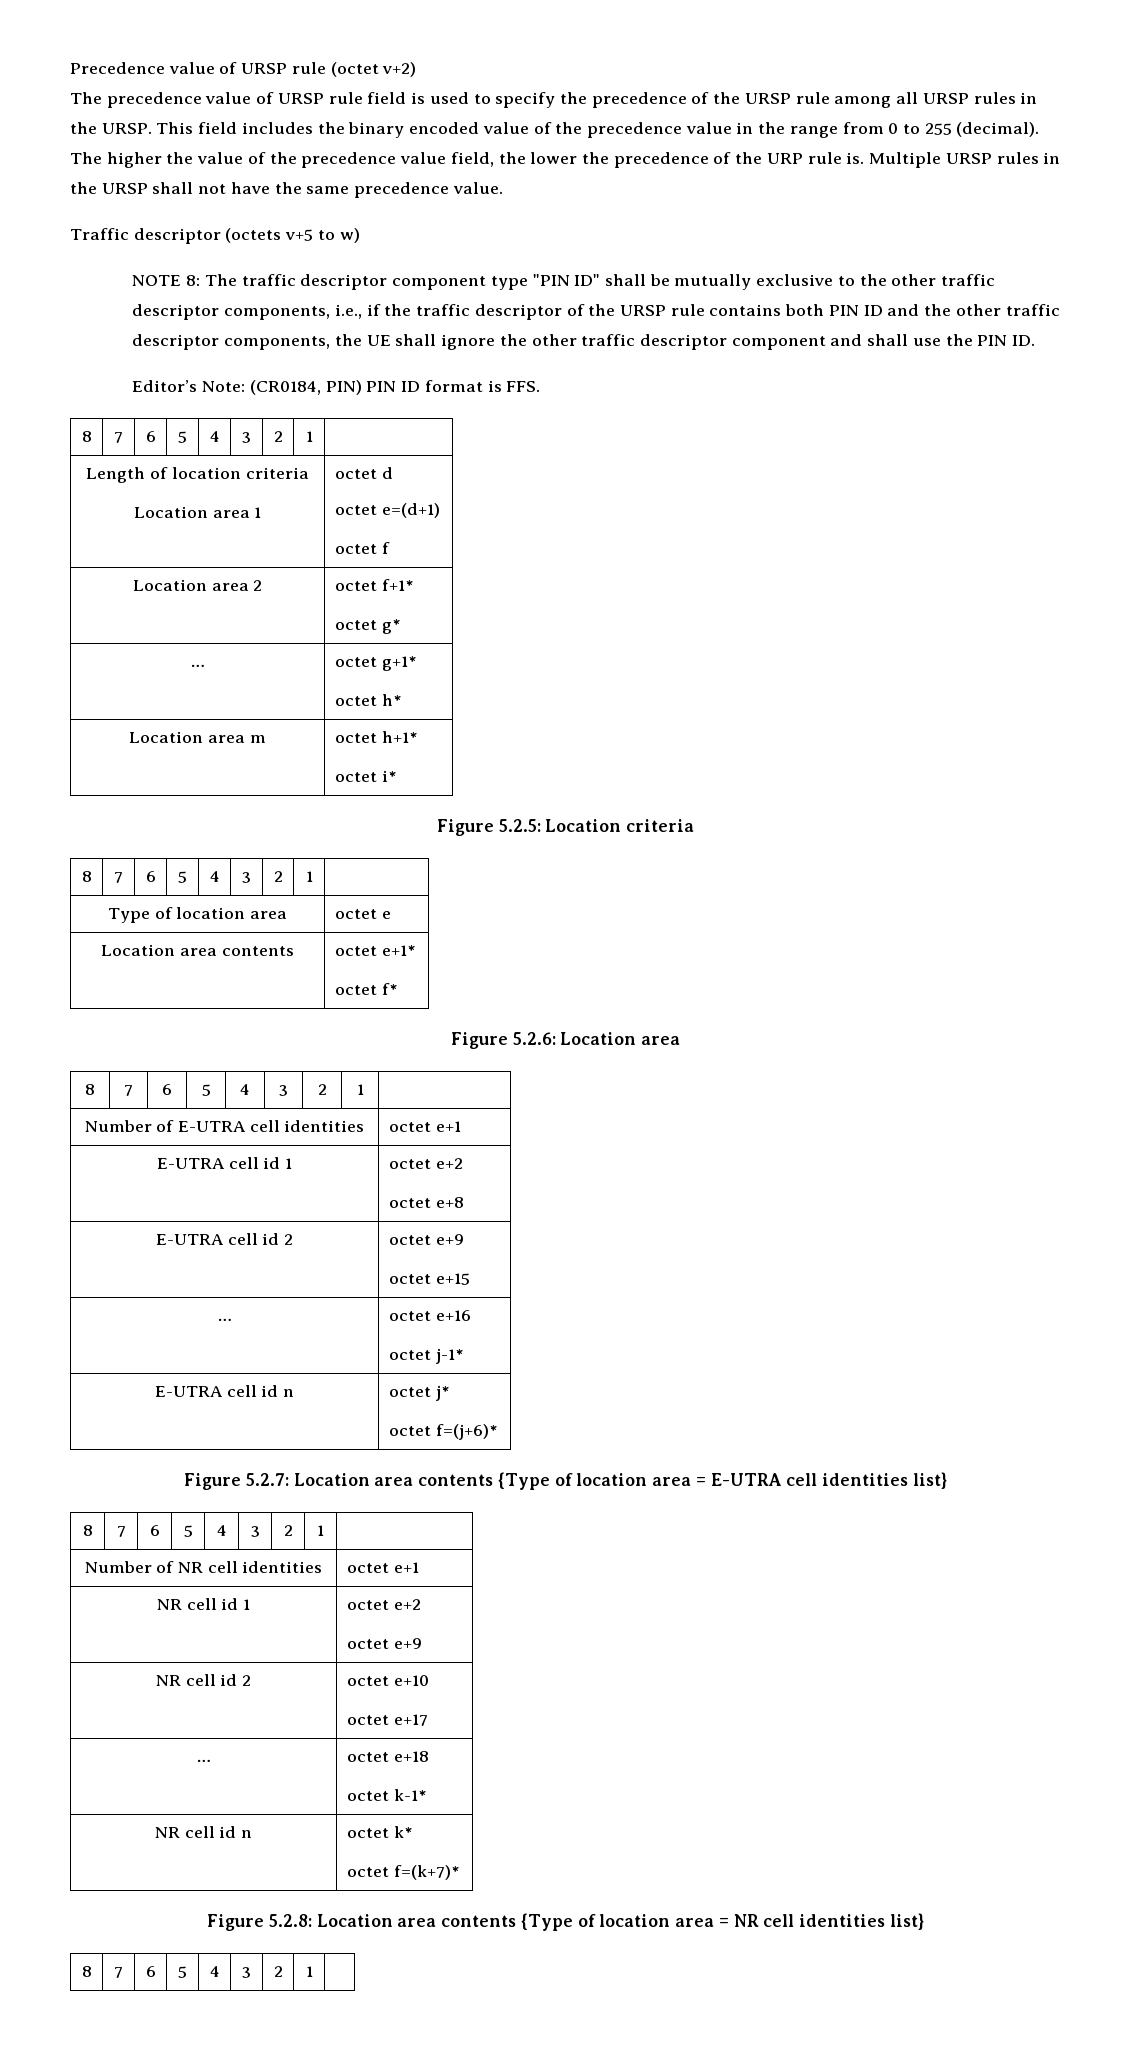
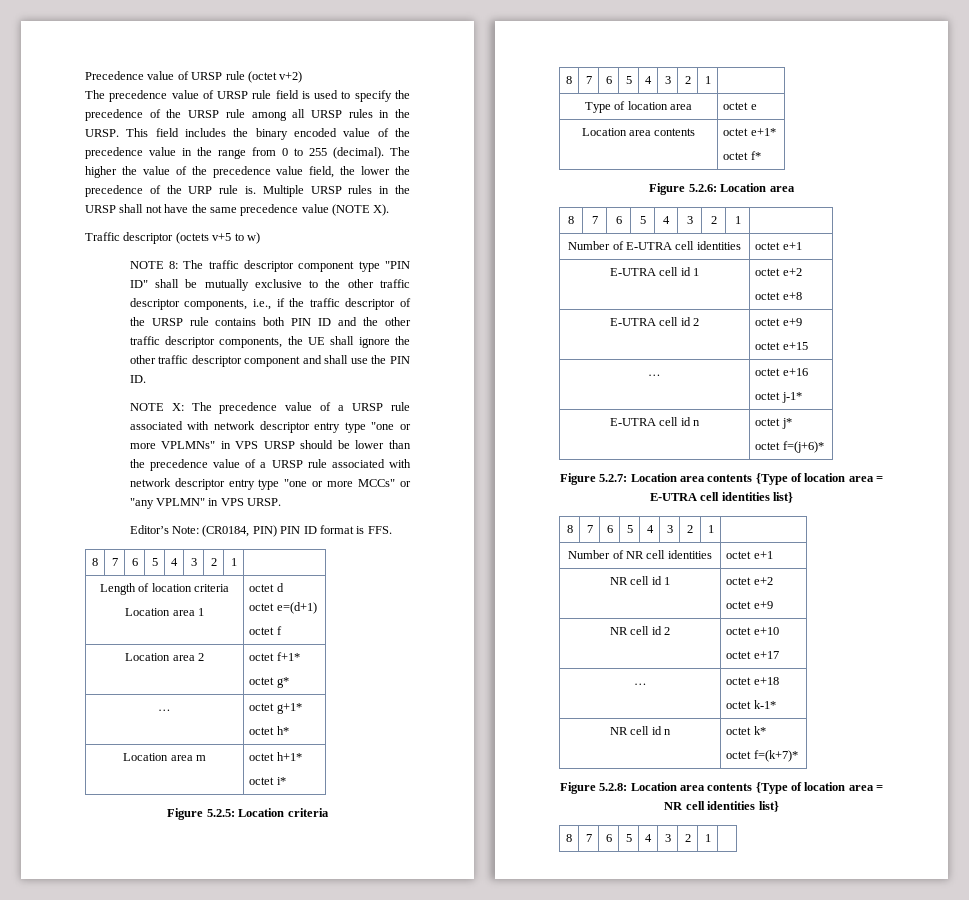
[452,182,503,194] value. -> [301,204,390,216] value (NOTE X).
(1036, 340) none -> [129,402,410,414] [129,421,412,433] [129,440,411,449] [129,459,411,471] [129,478,411,490] [129,498,282,509] // NOTE X: The precedence value of a URSP rule associated with network descriptor entry type "one or more VPLMNs" in VPS URSP should be lower than the precedence value of a URSP rule associated with network descriptor entry type "one or more MCCs" or "any VPLMN" in VPS URSP.

